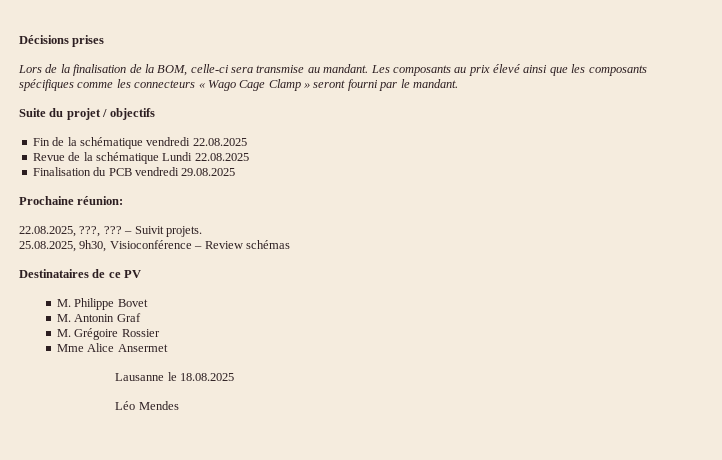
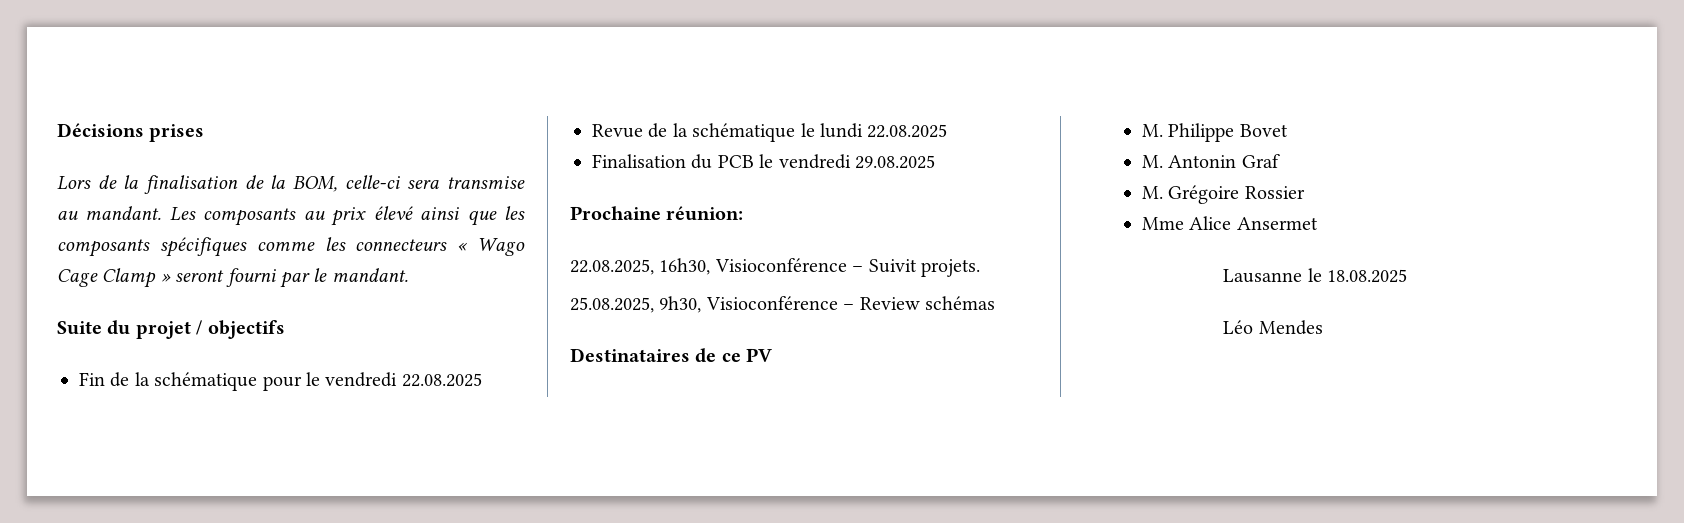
(143, 143) none -> [262,372,320,391] pour le
[162,152,193,161] Lundi -> [800,123,863,138] le lundi
(132, 172) none -> [759,154,774,168] le
[79,226,122,237] ???, ??? -> [659,258,847,275] 16h30, Visioconférence

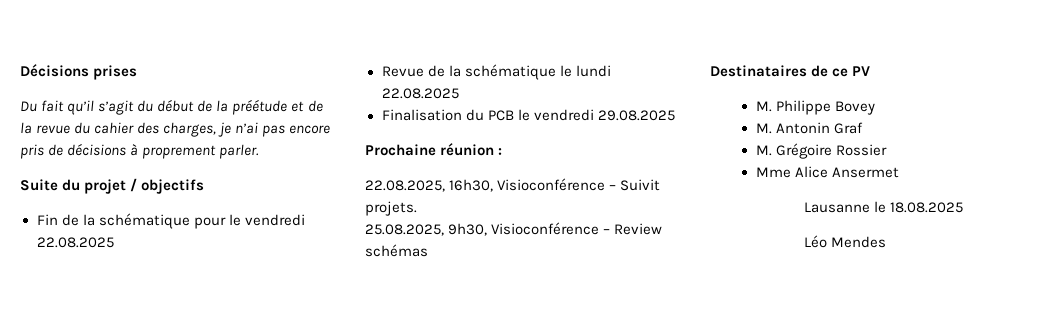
[57,175,525,194] [57,206,525,226] [57,237,525,257] [57,268,408,288] Lors de la finalisation de la BOM, celle-ci sera transmise au mandant. Les composants au prix élevé ainsi que les composants spécifiques comme les connecteurs « Wago Cage Clamp » seront fourni par le mandant. -> [20,99,323,115] [20,122,331,137] [20,143,260,159] Du fait qu’il s’agit du début de la préétude et de la revue du cahier des charges, je n’ai pas encore pris de décisions à proprement parler.
[666,206,744,221] réunion: -> [440,143,503,156] réunion :
[1239,124,1288,137] Bovet -> [834,101,875,115] Bovey

